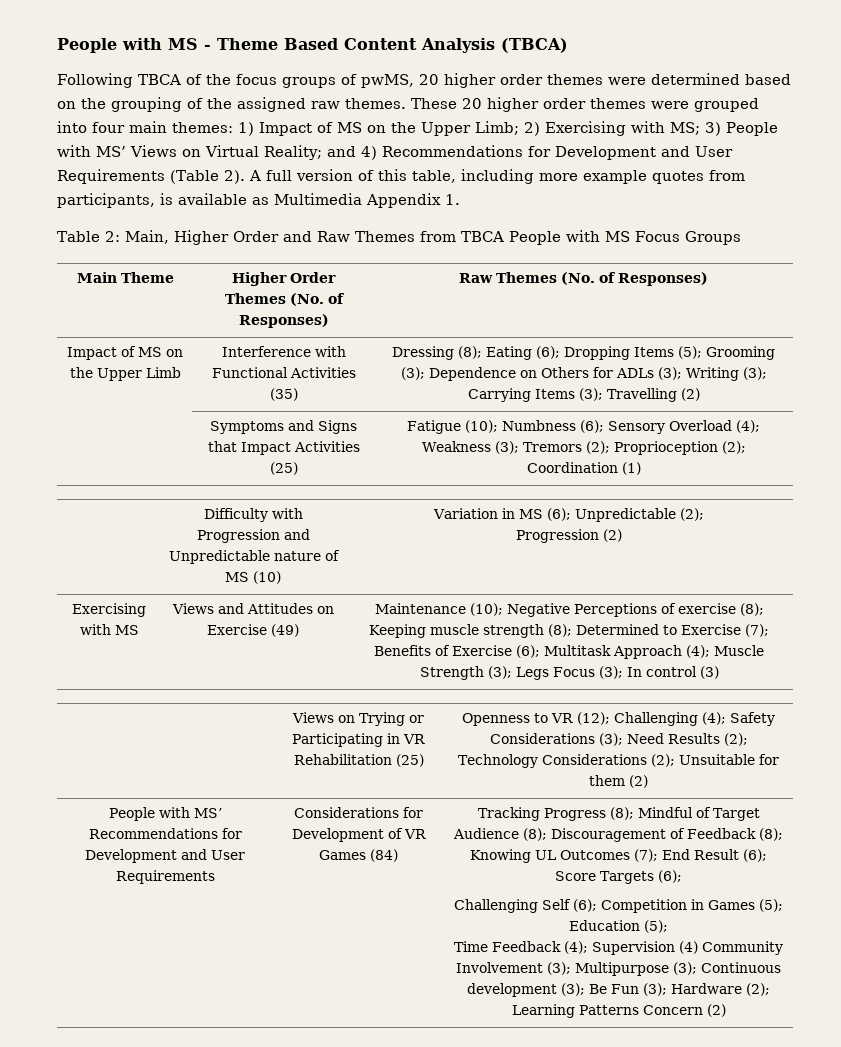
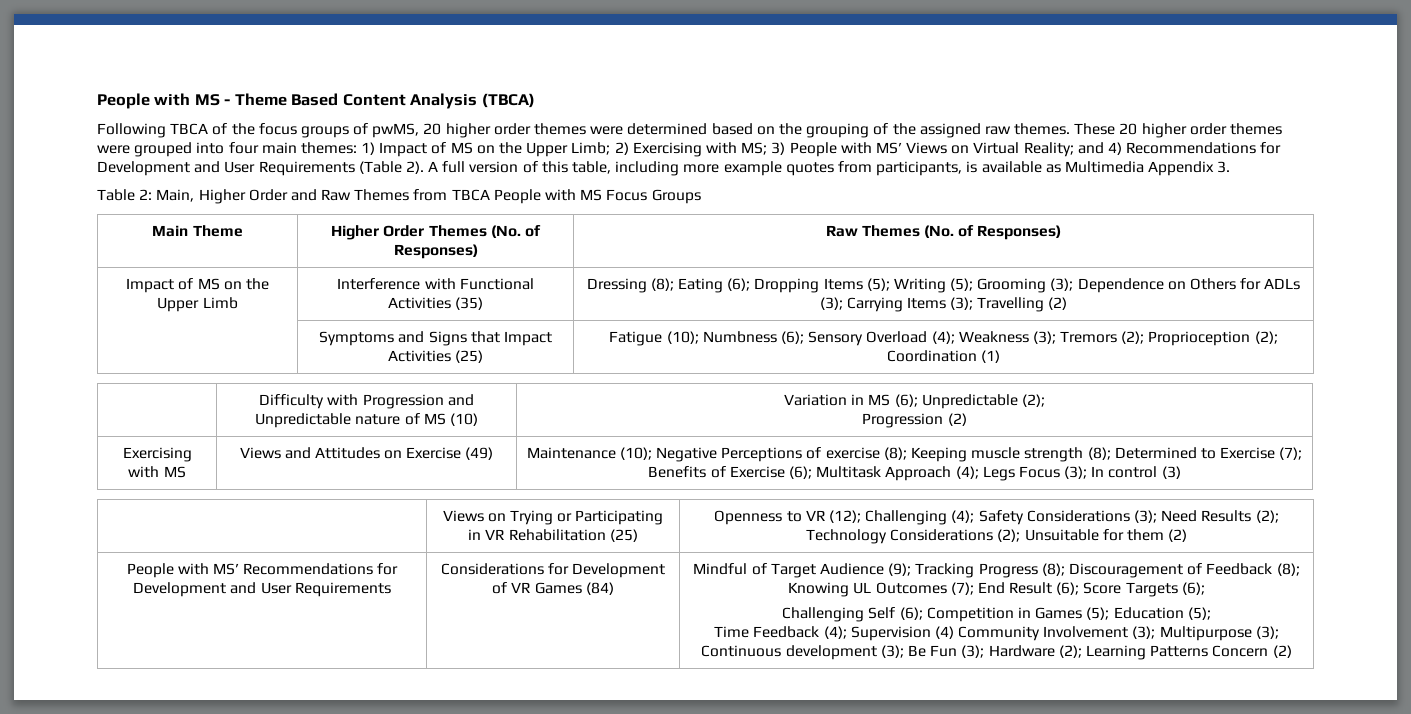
[445,194,460,205] 1. -> [1217,161,1231,173] 3.
(702, 352) none -> [893,278,974,293] Writing (5);
[685,367,767,381] Writing (3); -> (843, 303) none
[714,645,764,656] [419,666,512,680] Muscle Strength (3); -> (979, 472) none
[477,807,634,821] Tracking Progress (8); -> (614, 588) none
(519, 833) none -> [888,563,1038,578] (9); Tracking Progress

